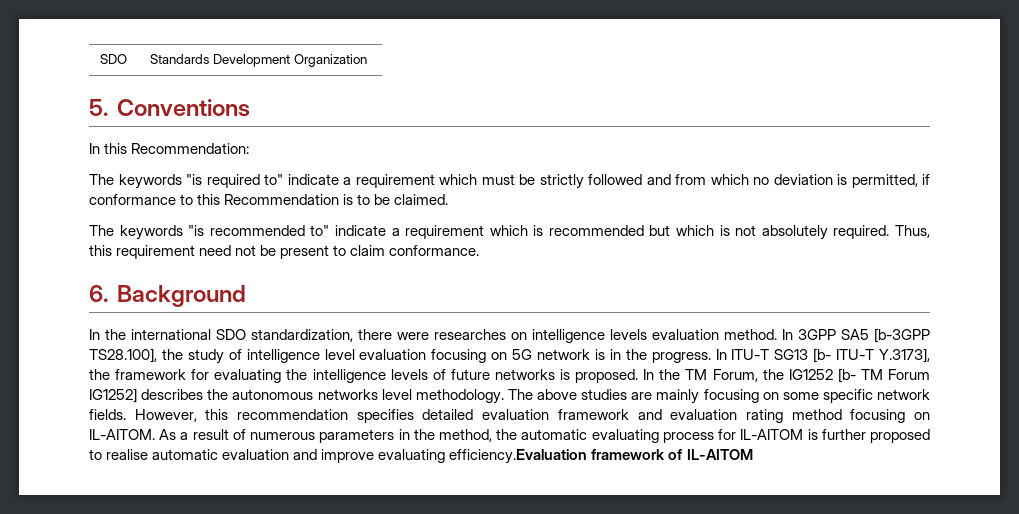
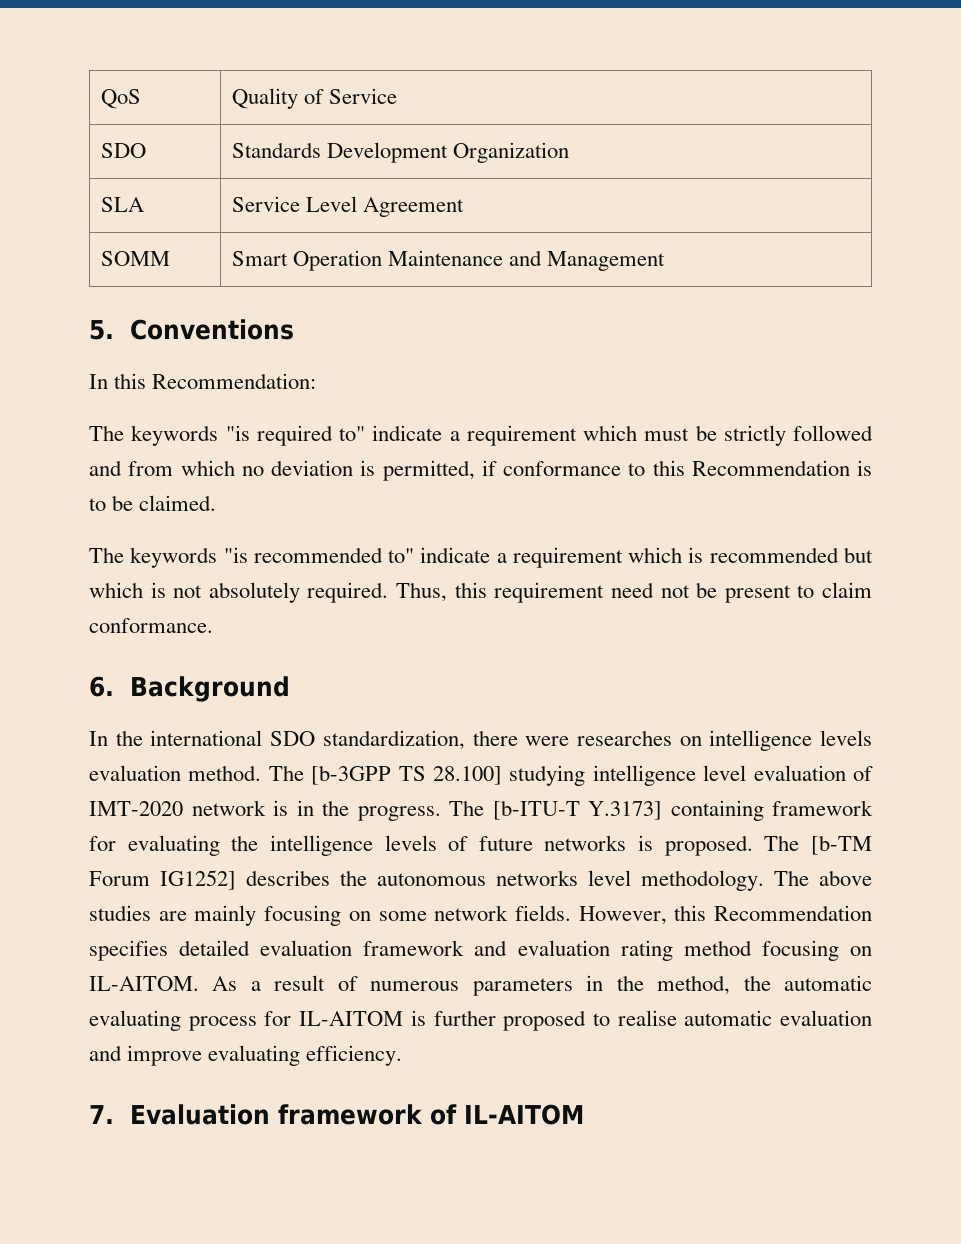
(100, 59) none -> [100,89,141,109] [231,88,397,109] QoS | Quality of Service //
(367, 60) none -> [100,197,144,212] [231,196,464,217] [100,251,170,266] [231,250,666,271] // SLA | Service Level Agreement // SOMM | Smart Operation Maintenance and Management
[782,328,930,343] [89,348,533,364] In 3GPP SA5 [b-3GPP TS28.100], the study of intelligence level evaluation focusing on 5G -> [268,765,873,786] [89,801,183,816] The [b-3GPP TS 28.100] studying intelligence level evaluation of IMT-2020
[715,348,930,363] [89,369,110,380] In ITU-T SG13 [b- ITU-T Y.3173], the -> [449,800,764,821] The [b-ITU-T Y.3173] containing
[643,368,883,383] In the TM Forum, the IG1252 [b- TM -> [764,835,872,855] The [b-TM
[822,389,873,403] specific -> (427, 916) none
[237,409,349,420] recommendation -> [714,905,872,921] Recommendation
[449,449,588,464] efficiency.Evaluation -> [306,1045,403,1066] [89,1104,270,1125] efficiency. // 7. Evaluation

